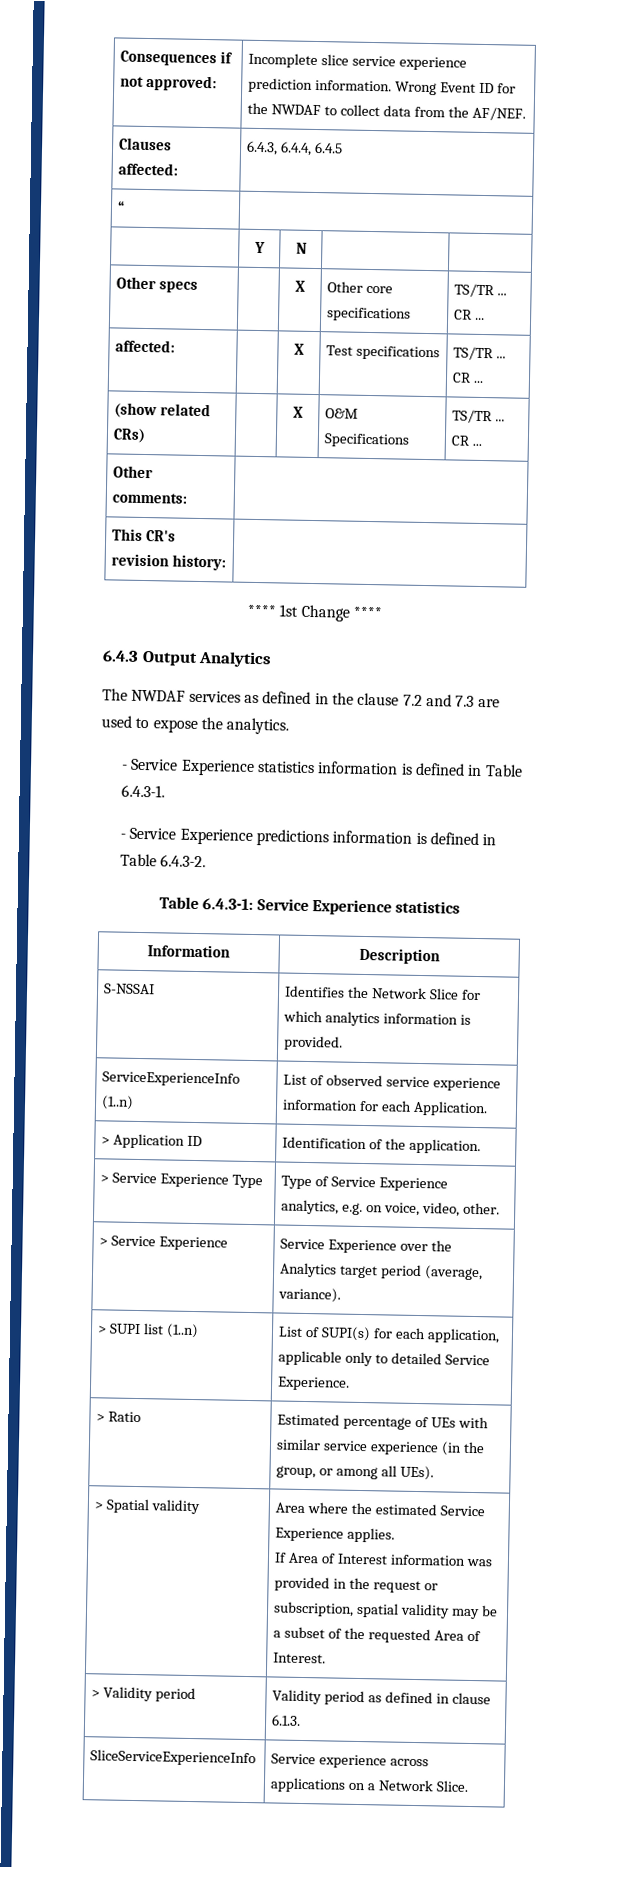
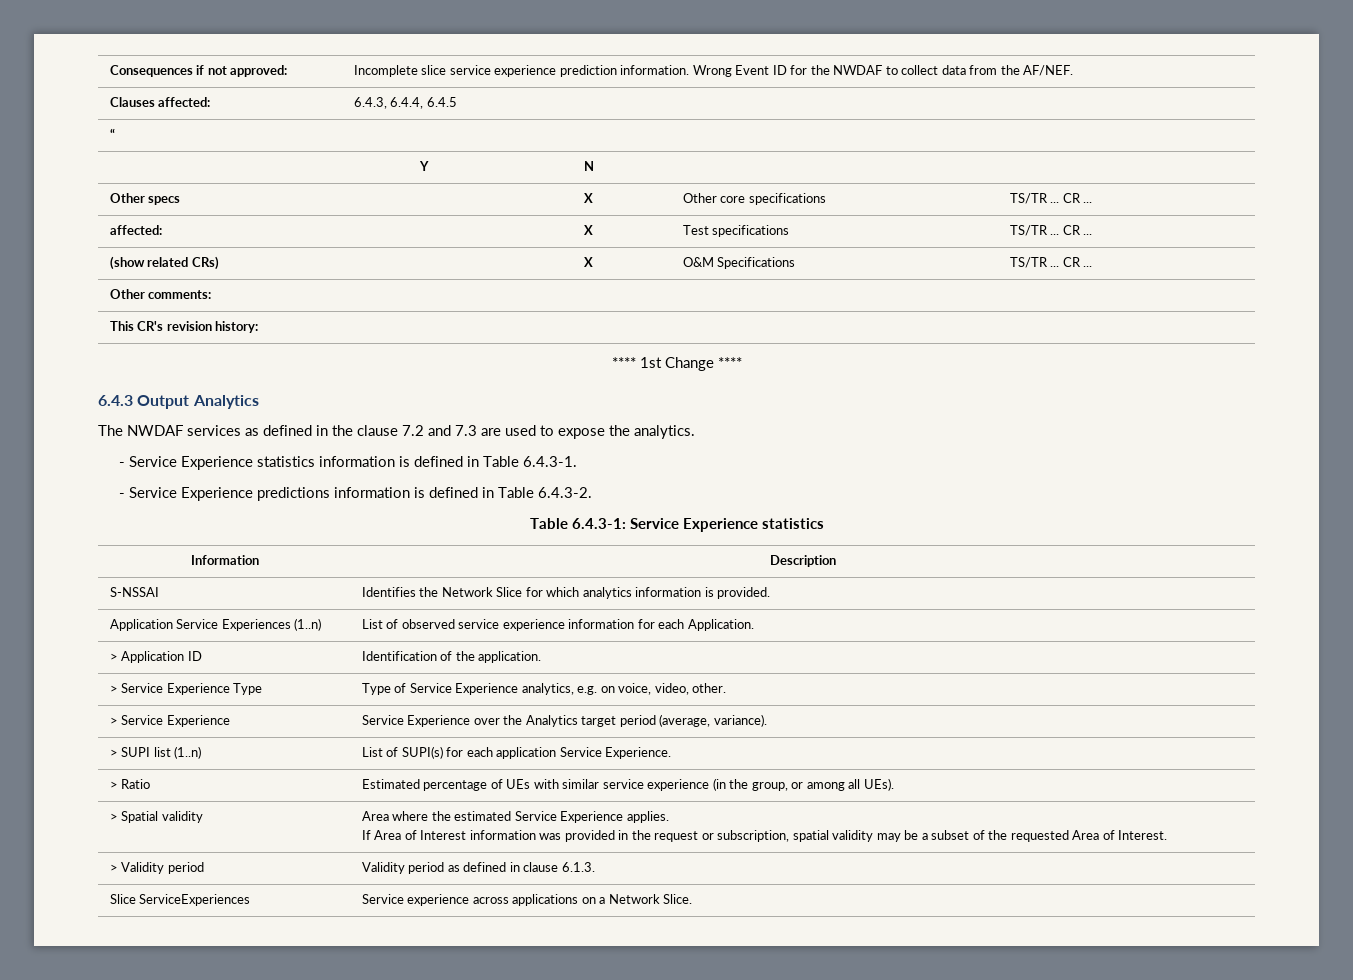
[102,1071,241,1087] ServiceExperienceInfo -> [109,619,291,631] Application Service Experiences
[426,1328,500,1344] [278,1350,443,1367] application, applicable only to detailed -> [496,747,557,759] application
[90,1749,257,1767] SliceServiceExperienceInfo -> [109,894,251,906] Slice ServiceExperiences

